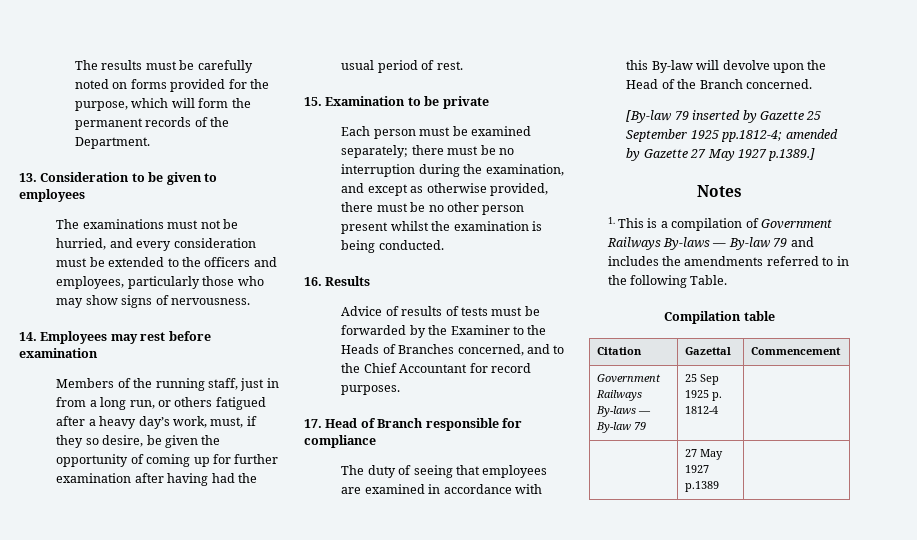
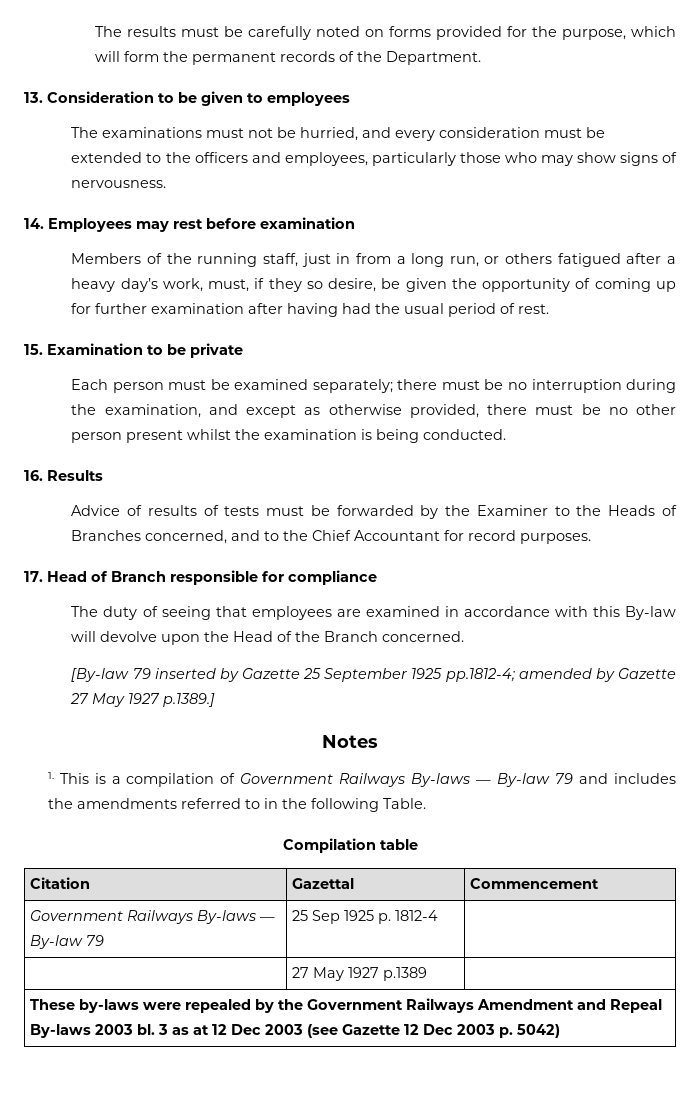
(719, 486) none -> [30,998,663,1013] [30,1024,561,1038] // These by-laws were repealed by the Government Railways Amendment and Repeal By-laws 2003 bl. 3 as at 12 Dec 2003 (see Gazette 12 Dec 2003 p. 5042)

